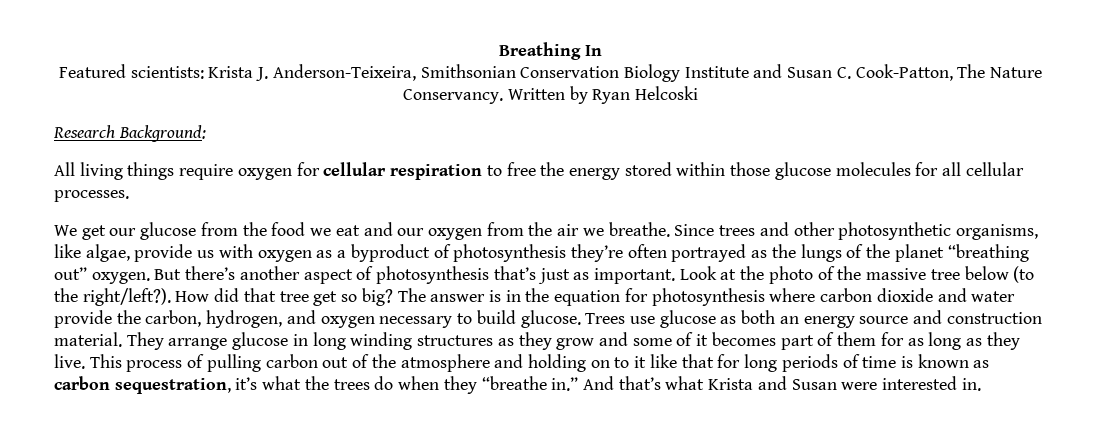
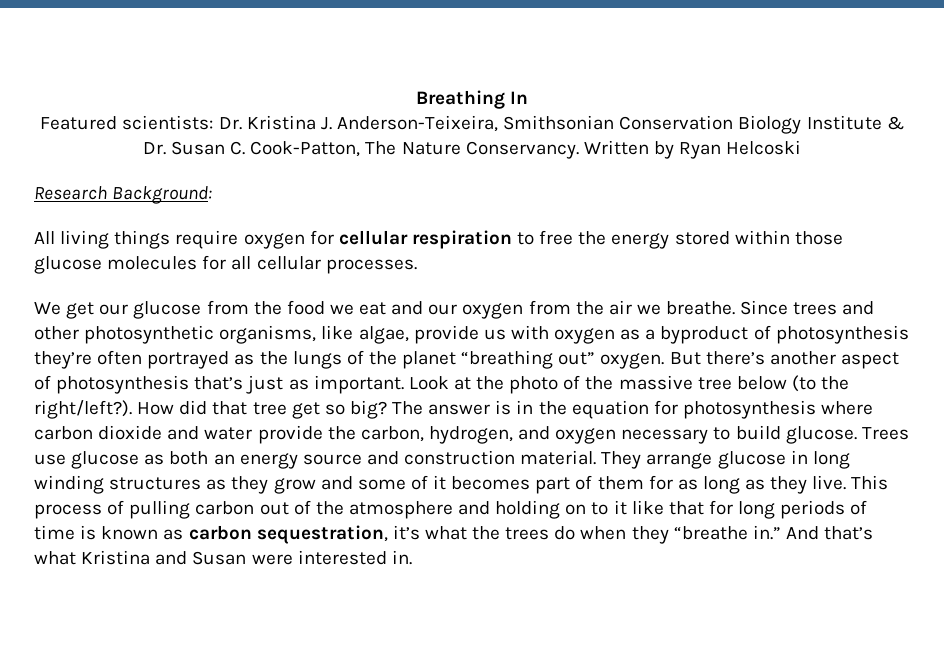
[208,66,254,78] Krista -> [218,115,316,130] Dr. Kristina
[753,64,783,78] and -> [886,116,904,130] [142,142,166,155] & Dr.
[708,378,754,390] Krista -> [81,550,151,565] Kristina

